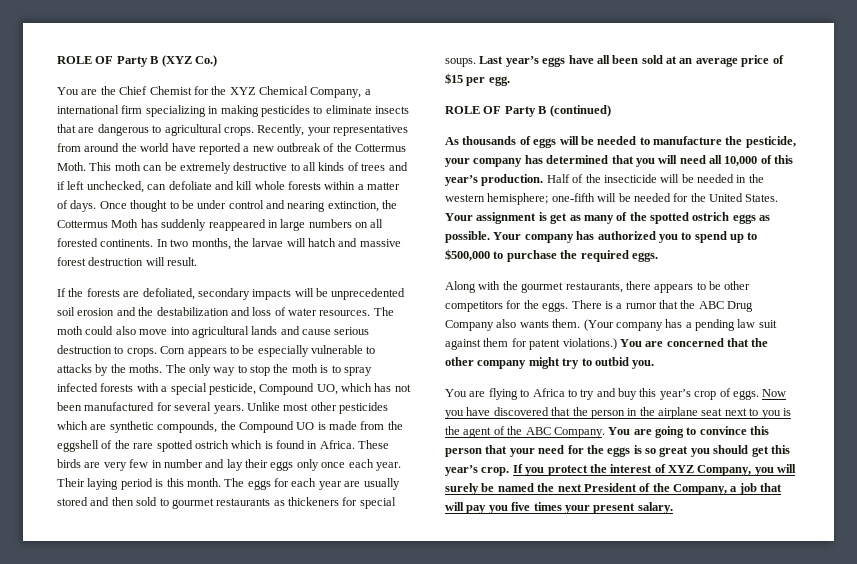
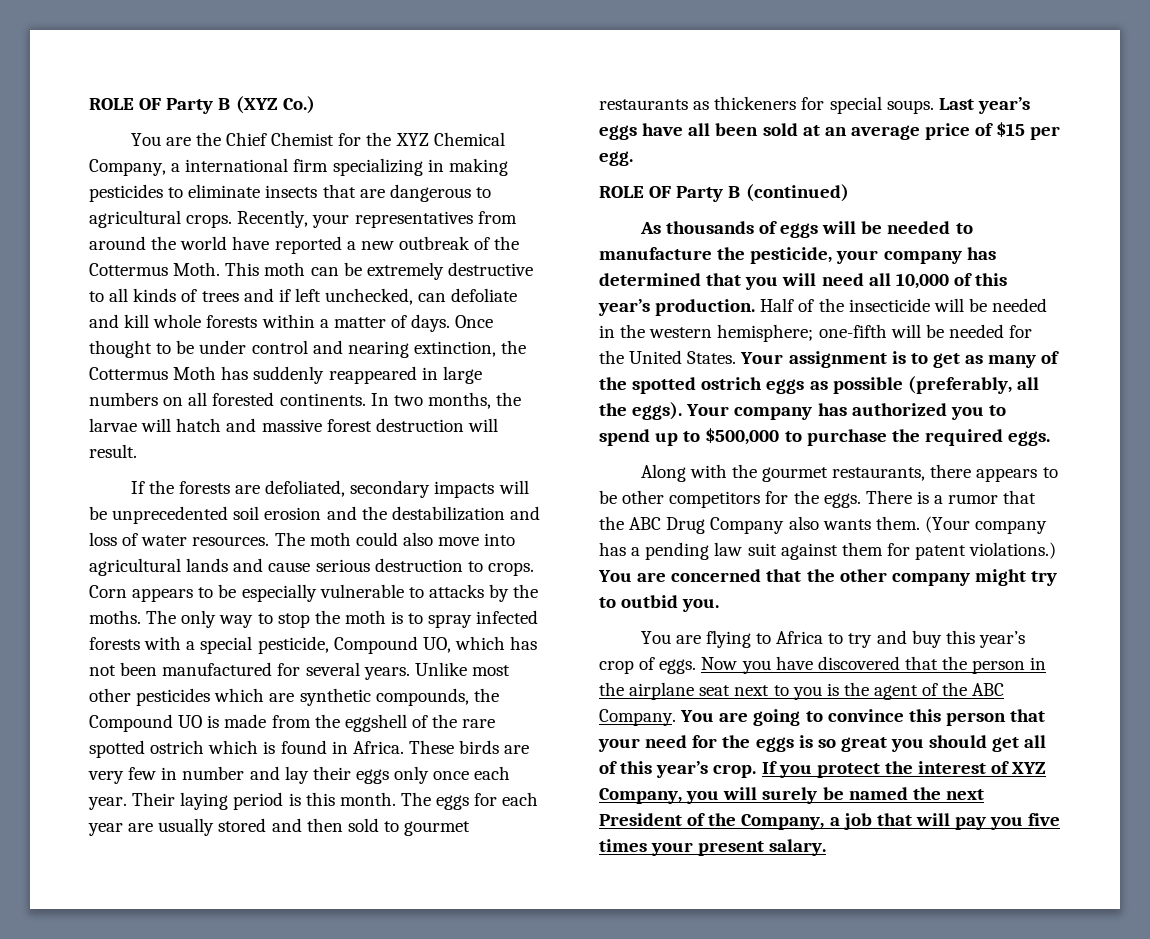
(547, 216) none -> [910,353,928,364] to
[445,231,490,243] possible. -> [832,376,1039,394] [599,402,683,420] possible (preferably, all the eggs).
(769, 451) none -> [1024,735,1047,748] [599,761,617,774] all of

